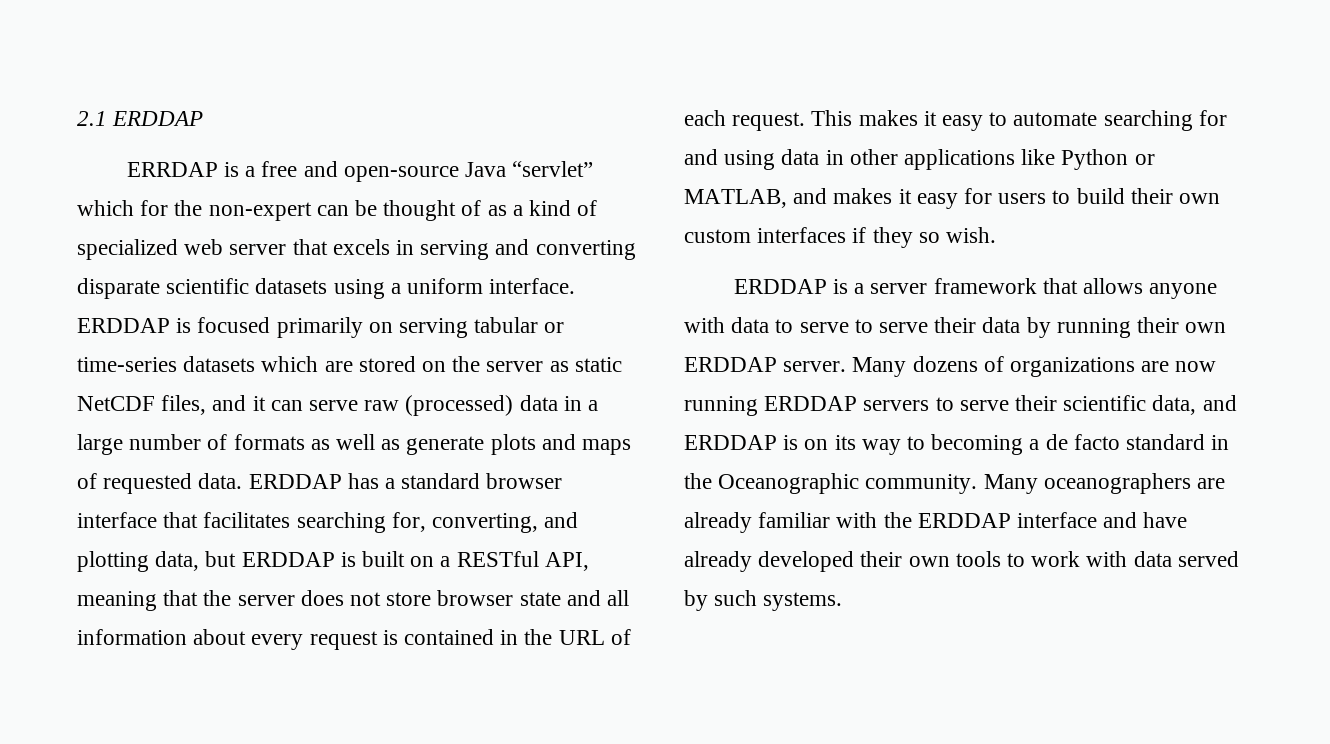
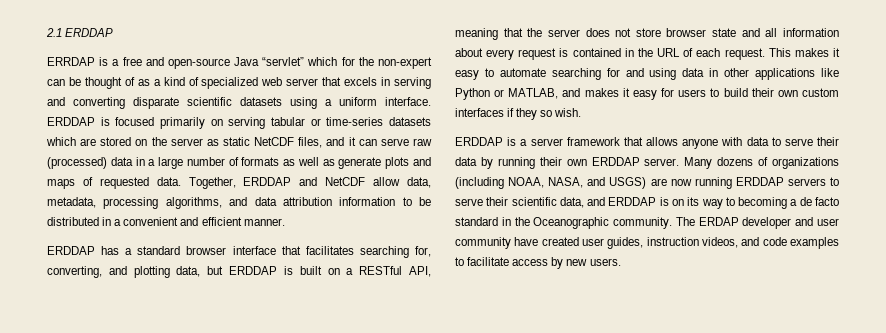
(243, 481) none -> [188,177,432,189] [47,197,431,209] [47,217,285,226] Together, ERDDAP and NetCDF allow data, metadata, processing algorithms, and data attribution information to be distributed in a convenient and efficient manner. //
[854,319,929,333] to serve -> (813, 142) none
(1136, 367) none -> [455,177,647,189] (including NOAA, NASA, and USGS)
[983,473,1226,494] [684,512,1188,533] [684,551,1239,572] [684,590,843,611] Many oceanographers are already familiar with the ERDDAP interface and have already developed their own tools to work with data served by such systems. -> [675,217,839,229] [455,237,839,249] [455,257,621,269] The ERDAP developer and user community have created user guides, instruction videos, and code examples to facilitate access by new users.

